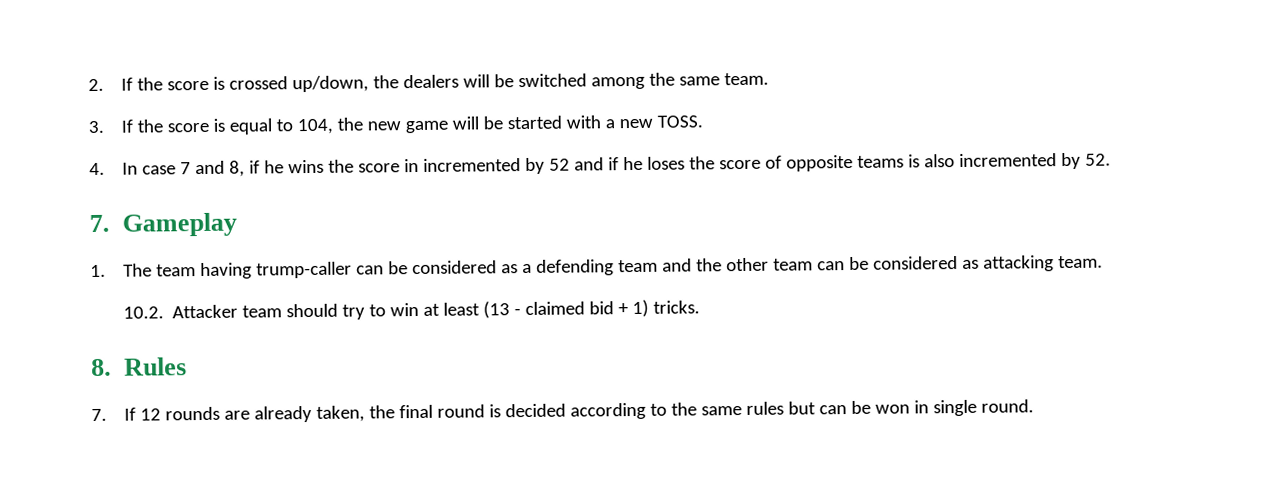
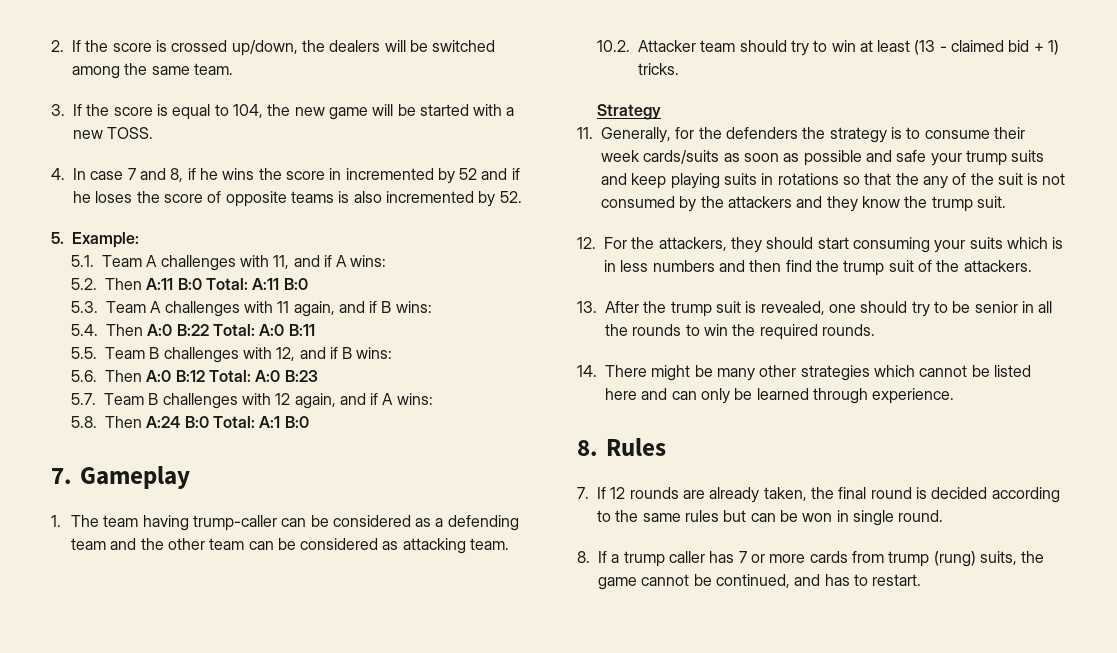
(1111, 159) none -> [51,232,139,248] [70,255,387,271] [70,278,308,290] [70,301,432,317] [70,324,315,336] [70,347,393,363] [70,370,318,382] [70,393,433,409] [70,416,309,428] // 5. Example: // 5.1. Team A challenges with 11, and if A wins: // 5.2. Then A:11 B:0 Total: A:11 B:0 // 5.3. Team A challenges with 11 again, and if B wins: // 5.4. Then A:0 B:22 Total: A:0 B:11 // 5.5. Team B challenges with 12, and if B wins: // 5.6. Then A:0 B:12 Total: A:0 B:23 // 5.7. Team B challenges with 12 again, and if A wins: // 5.8. Then A:24 B:0 Total: A:1 B:0
(700, 307) none -> [596,104,661,120] [577,127,1025,143] [601,150,1045,166] [601,173,1066,189] [601,196,1006,212] [577,237,1064,253] [604,260,1032,276] [577,301,1053,317] [605,324,875,340] [577,365,1031,381] [605,388,955,404] // Strategy // 11. Generally, for the defenders the strategy is to consume their week cards/suits as soon as possible and safe your trump suits and keep playing suits in rotations so that the any of the suit is not consumed by the attackers and they know the trump suit. // 12. For the attackers, they should start consuming your suits which is in less numbers and then find the trump suit of the attackers. // 13. After the trump suit is revealed, one should try to be senior in all the rounds to win the required rounds. // 14. There might be many other strategies which cannot be listed here and can only be learned through experience.
(1034, 406) none -> [577,551,1045,567] [598,574,922,590] // 8. If a trump caller has 7 or more cards from trump (rung) suits, the game cannot be continued, and has to restart.

